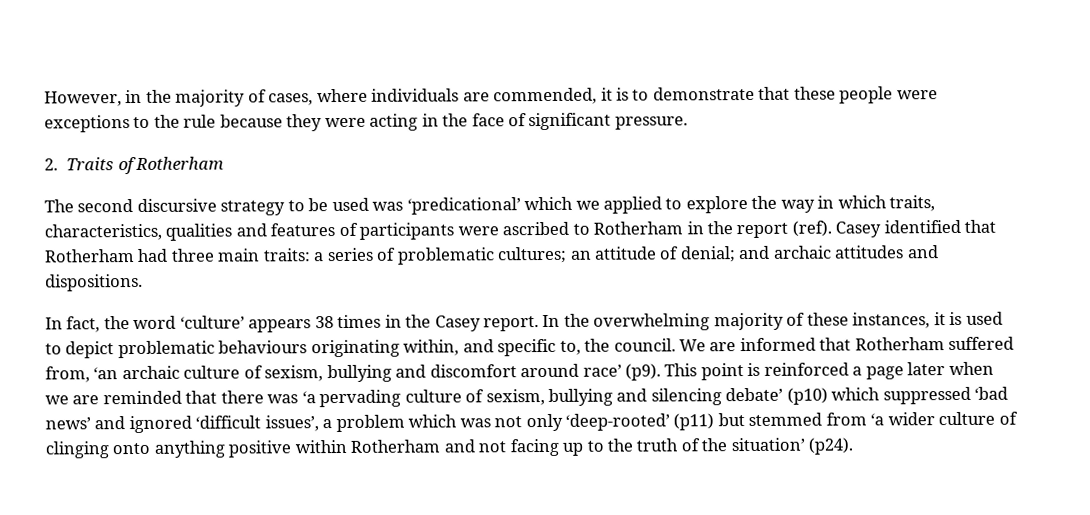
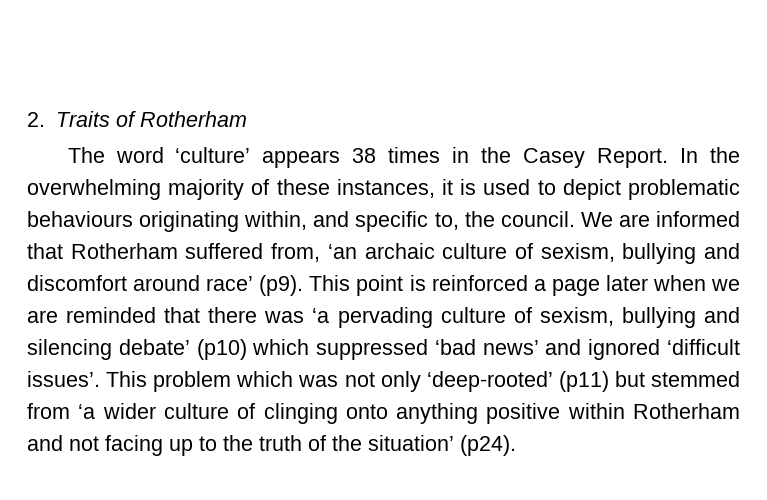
[44,86,938,107] [44,112,688,133] However, in the majority of cases, where individuals are commended, it is to demonstrate that these people were exceptions to the rule because they were acting in the face of significant pressure. // -> (27, 119) none
[77,195,936,216] [44,219,997,241] [44,245,939,265] [45,273,143,292] [45,316,130,333] second discursive strategy to be used was ‘predicational’ which we applied to explore the way in which traits, characteristics, qualities and features of participants were ascribed to Rotherham in the report (ref). Casey identified that Rotherham had three main traits: a series of problematic cultures; an attitude of denial; and archaic attitudes and dispositions. // In fact, the -> (105, 155) none
[483,316,540,332] report. -> [597,148,669,168] Report.
[264,415,333,432] issues’, a -> [27,371,148,387] issues’. This

